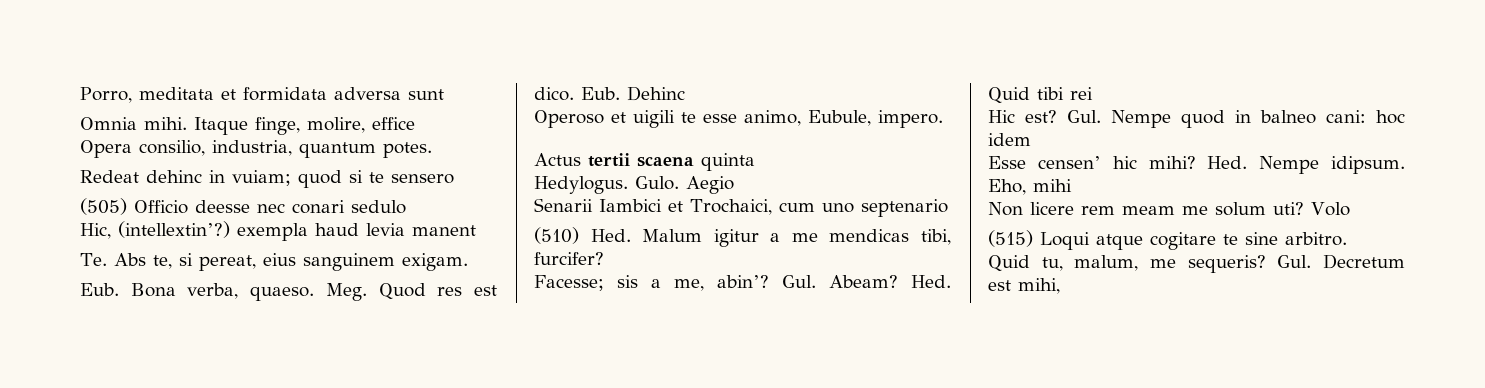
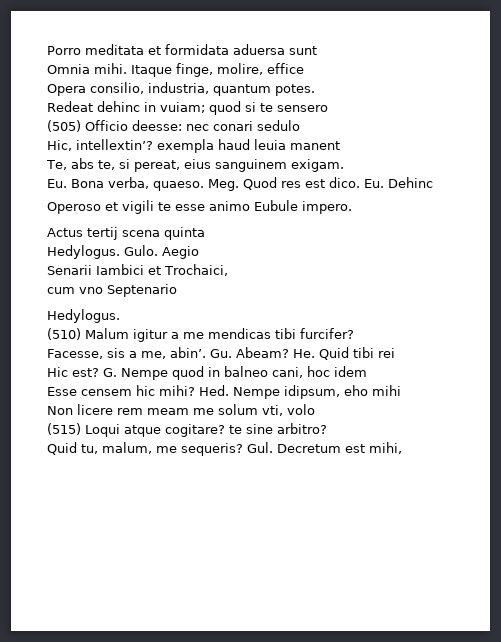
[80,87,132,103] Porro, -> [47,46,81,55] Porro
[334,87,401,100] adversa -> [233,44,285,55] aduersa
[195,200,250,213] deesse -> [132,120,182,131] deesse:
[118,221,230,238] (intellextin’?) -> [76,139,153,150] intellextin’?
[366,223,405,236] levia -> [254,139,286,150] leuia
[80,253,146,266] Te. Abs -> [46,158,94,170] Te, abs
[80,283,119,296] Eub. -> [47,179,67,188] Eu.
[581,87,620,100] Eub. -> [364,179,384,188] Eu.
[633,110,675,128] uigili -> [122,200,154,214] vigili
[744,110,871,126] animo, Eubule, -> [209,200,298,211] animo Eubule
[588,153,694,167] tertii scaena -> [87,227,160,240] tertij scena
[778,199,948,217] cum uno septenario -> [47,284,177,297] [47,309,120,323] // cum vno Septenario // Hedylogus.
[590,229,631,242] Hed. -> (81, 334) none
[921,229,951,245] tibi, -> [275,328,296,339] tibi
[534,275,604,291] Facesse; -> [47,349,103,359] Facesse,
[717,275,951,288] abin’? Gul. Abeam? Hed. -> [169,347,315,358] abin’. Gu. Abeam? He.
[1067,110,1101,123] Gul. -> [103,368,117,377] G.
[1326,110,1366,123] cani: -> [272,367,303,378] cani,
[1037,156,1101,169] censen’ -> [81,389,132,396] censem
[1331,156,1405,174] [988,179,1026,195] idipsum. Eho, -> [284,385,368,399] idipsum, eho
[1273,202,1350,216] uti? Volo -> [262,404,315,416] vti, volo
[1150,232,1216,250] cogitare -> [165,424,225,437] cogitare?
[1285,232,1347,246] arbitro. -> [277,423,327,434] arbitro?

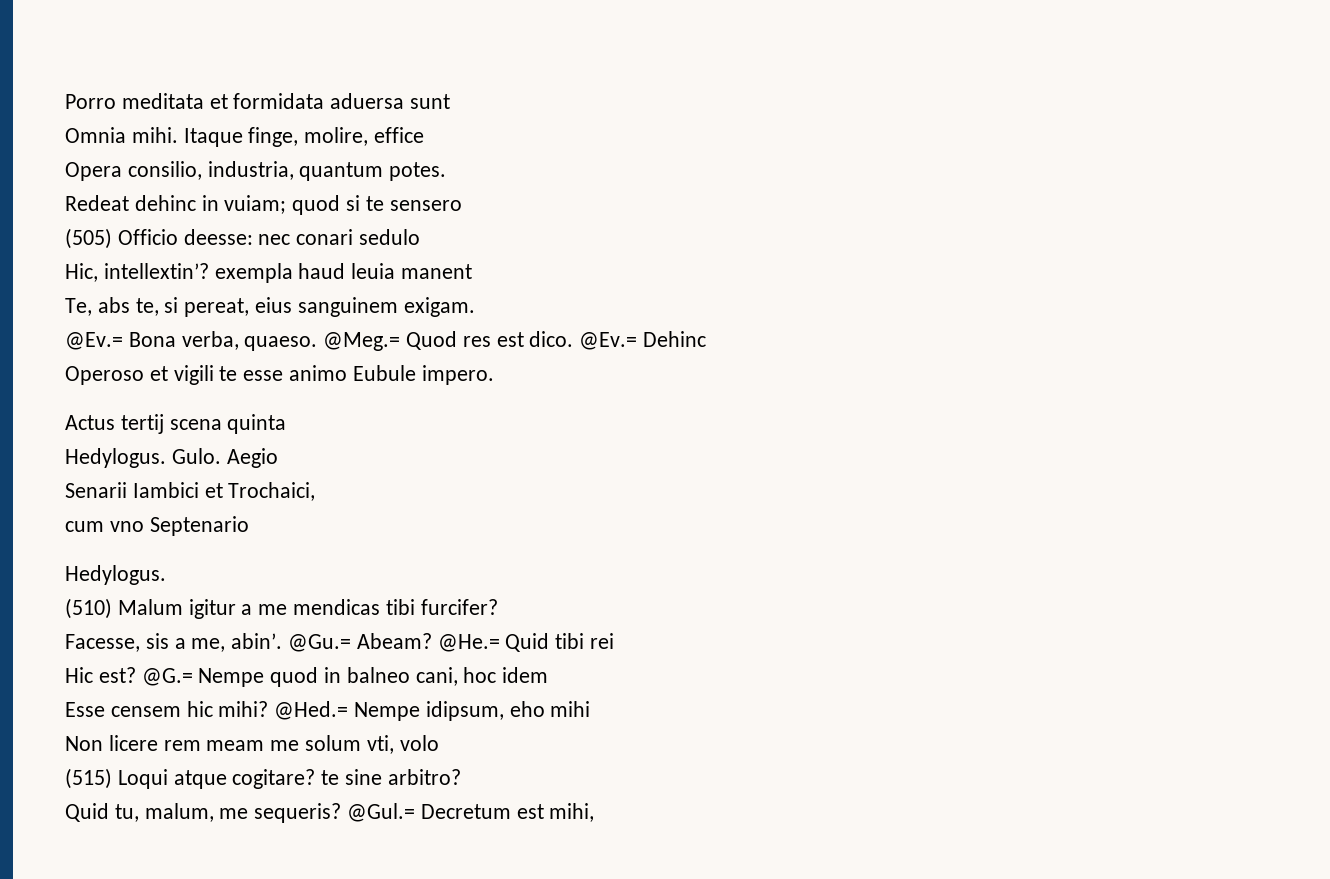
[47,179,67,188] Eu. -> [65,332,123,350] @Ev.=
[208,179,239,191] Meg. -> [323,332,401,351] @Meg.=
[364,179,384,188] Eu. -> [579,332,638,350] @Ev.=
[209,347,315,358] Gu. Abeam? He. -> [288,633,500,652] @Gu.= Abeam? @He.=
[103,368,117,377] G. -> [141,668,193,686] @G.=
[199,385,229,396] Hed. -> [274,701,349,720] @Hed.=
[247,442,273,453] Gul. -> [347,803,416,822] @Gul.=

